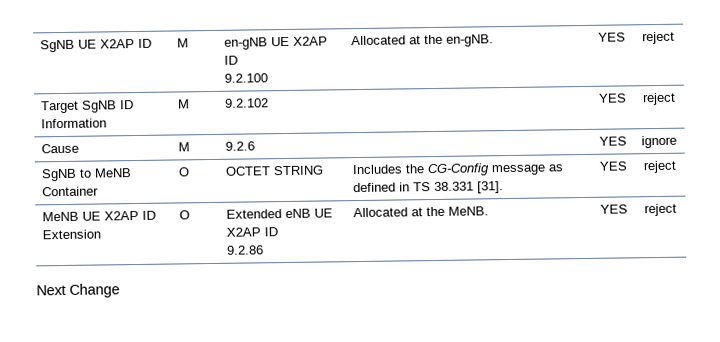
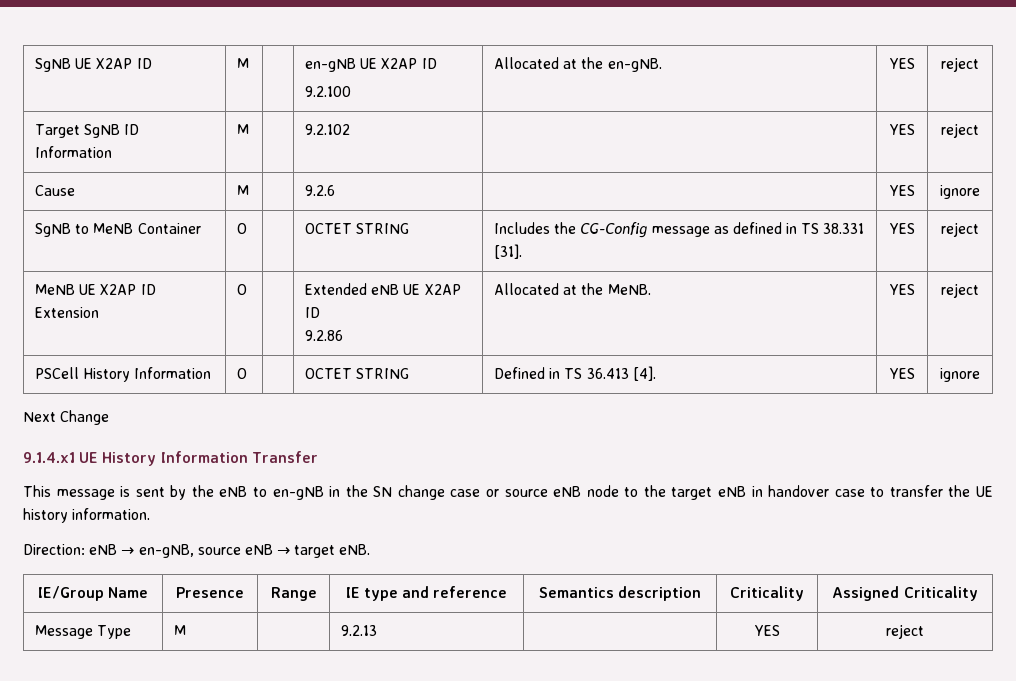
[36,283,120,298] // Next Change -> [34,367,212,382] [236,368,247,379] [304,368,410,379] [493,366,656,381] [889,368,915,379] [940,368,980,382] [23,410,110,425] [23,451,318,466] [23,485,993,500] [23,508,151,523] [23,544,371,558] [37,586,149,601] [176,587,244,598] [270,587,317,601] [345,586,508,601] [538,586,702,601] [730,586,804,601] [832,586,978,601] [34,625,132,639] [173,625,186,636] [340,625,377,636] [754,625,780,636] [886,624,924,639] // PSCell History Information | O | | OCTET STRING | Defined in TS 36.413 [4]. | YES | ignore // Next Change // 9.1.4.x1 UE History Information Transfer // This message is sent by the eNB to en-gNB in the SN change case or source eNB node to the target eNB in handover case to transfer the UE history information. // Direction: eNB → en-gNB, source eNB → target eNB. // IE/Group Name | Presence | Range | IE type and reference | Semantics description | Criticality | Assigned Criticality // Message Type | M | | 9.2.13 | | YES | reject

